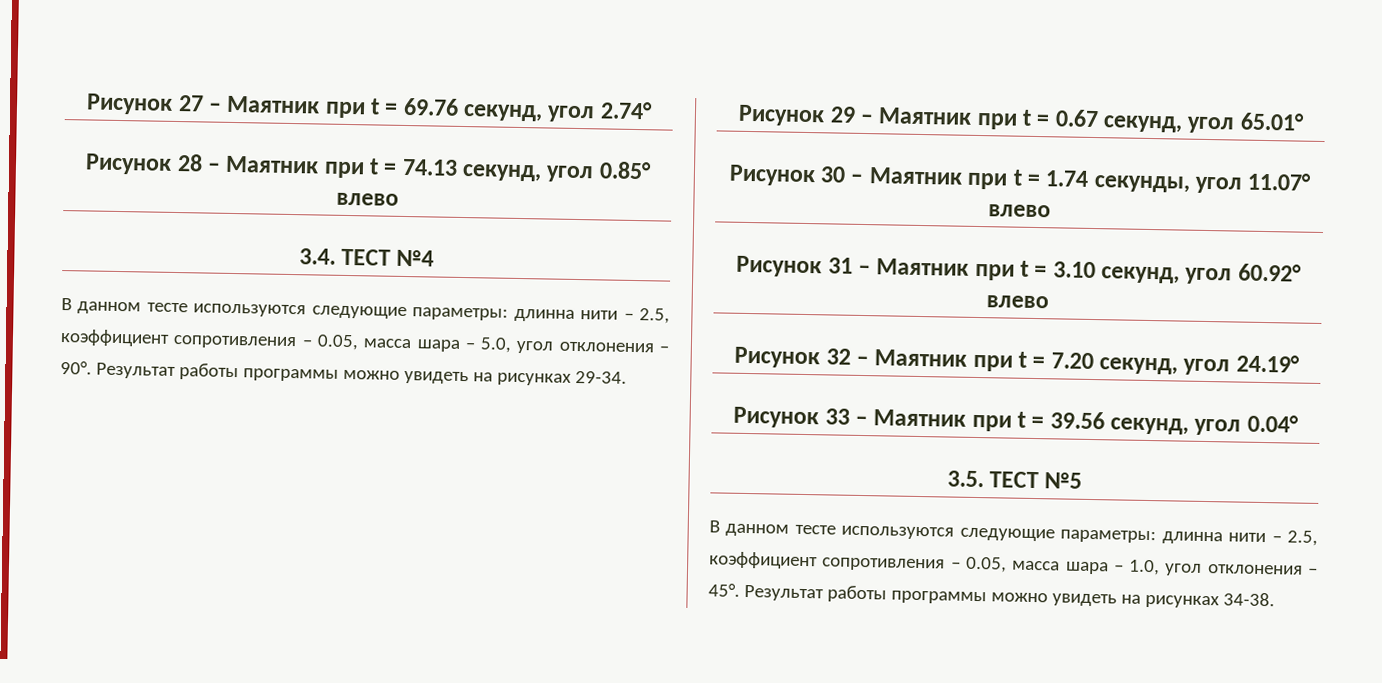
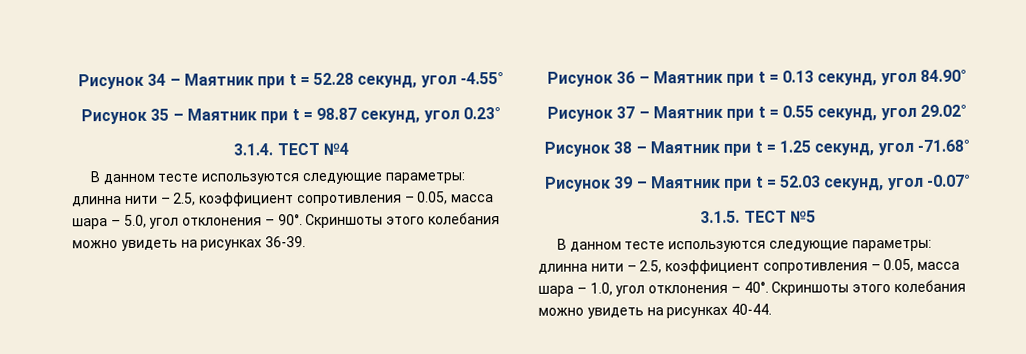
[86,93,653,123] [85,153,652,183] [336,192,399,206] [298,248,336,265] Рисунок 27 – Маятник при t = 69.76 секунд, угол 2.74° // Рисунок 28 – Маятник при t = 74.13 секунд, угол 0.85° влево // 3.4. -> [77,72,505,90] [80,107,502,125] [233,143,274,156] Рисунок 34 – Маятник при t = 52.28 секунд, угол -4.55° // Рисунок 35 – Маятник при t = 98.87 секунд, угол 0.23° // 3.1.4.
[95,362,627,386] [738,104,1305,134] [728,164,1313,194] [988,204,1051,218] [736,255,1302,285] [986,295,1049,309] [734,346,1300,376] [733,406,1299,436] [946,470,984,488] Результат работы программы можно увидеть на рисунках 29-34. // Рисунок 29 – Маятник при t = 0.67 секунд, угол 65.01° // Рисунок 30 – Маятник при t = 1.74 секунды, угол 11.07° влево // Рисунок 31 – Маятник при t = 3.10 секунд, угол 60.92° влево // Рисунок 32 – Маятник при t = 7.20 секунд, угол 24.19° // Рисунок 33 – Маятник при t = 39.56 секунд, угол 0.04° // 3.5. -> [305,212,501,229] [72,236,307,251] [546,69,968,87] [546,104,968,122] [543,139,971,157] [543,174,972,192] [700,210,741,224] Скриншоты этого колебания можно увидеть на рисунках 36-39. // Рисунок 36 – Маятник при t = 0.13 секунд, угол 84.90° // Рисунок 37 – Маятник при t = 0.55 секунд, угол 29.02° // Рисунок 38 – Маятник при t = 1.25 секунд, угол -71.68° // Рисунок 39 – Маятник при t = 52.03 секунд, угол -0.07° // 3.1.5.
[708,583,1275,609] 45°. Результат работы программы можно увидеть на рисунках 34-38. -> [743,279,967,296] [538,303,773,319] 40°. Скриншоты этого колебания можно увидеть на рисунках 40-44.

